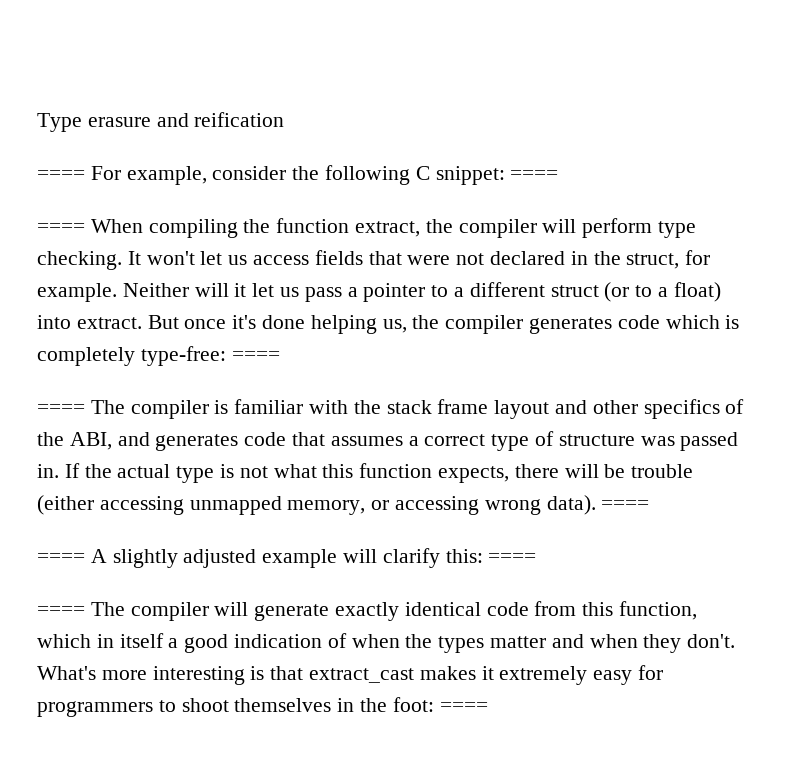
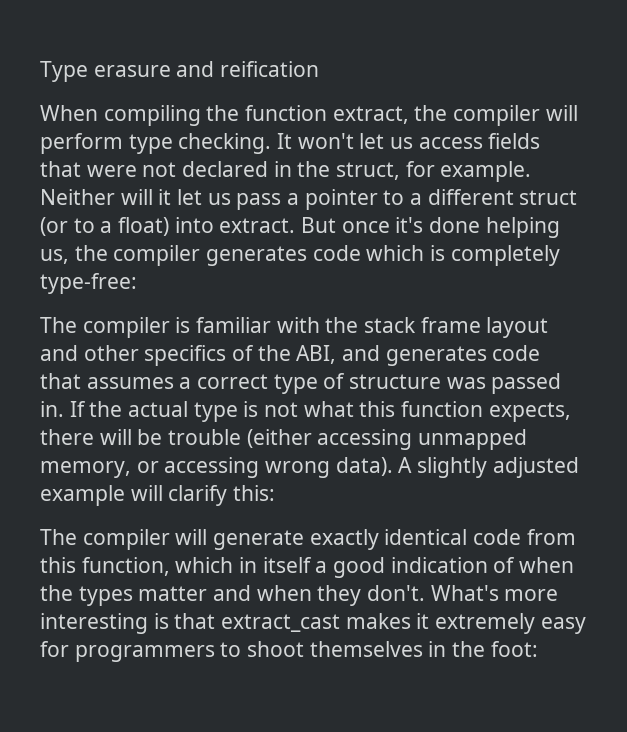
[37,165,559,185] [37,223,85,233] ==== For example, consider the following C snippet: ==== // ==== -> (320, 69) none
[231,351,280,361] [37,404,85,414] ==== // ==== -> (137, 283) //
[601,500,650,510] [37,553,85,563] ==== // ==== -> (393, 466) none
[488,553,537,563] [37,606,85,616] ==== // ==== -> (276, 493) //
[439,702,488,712] ==== -> (538, 649) none

